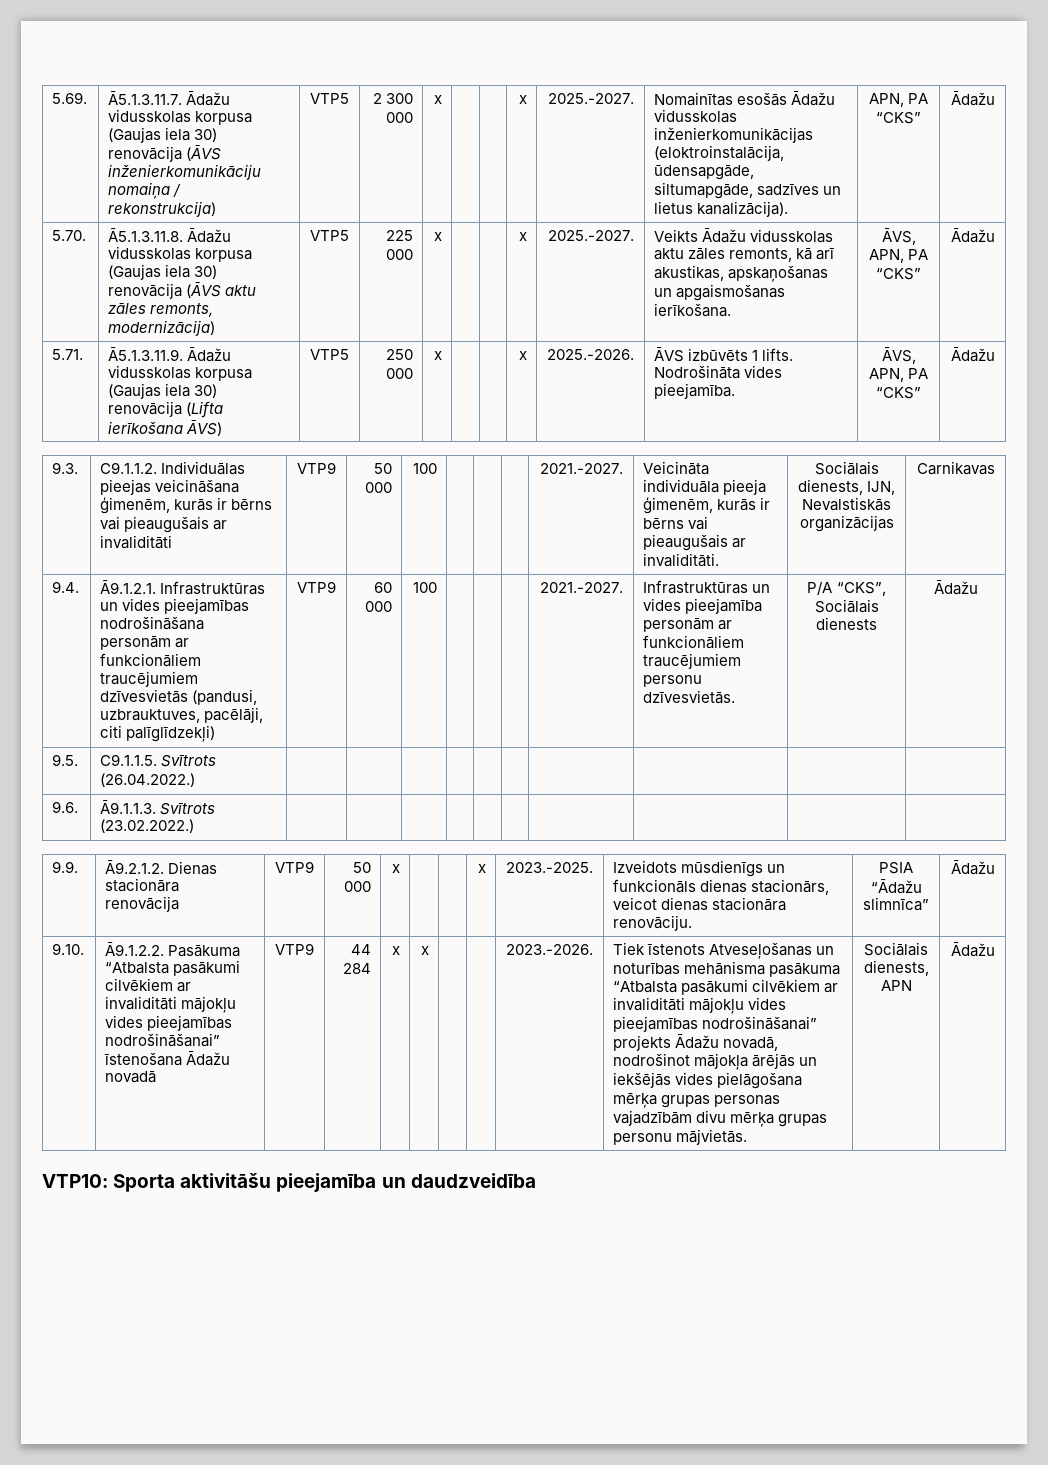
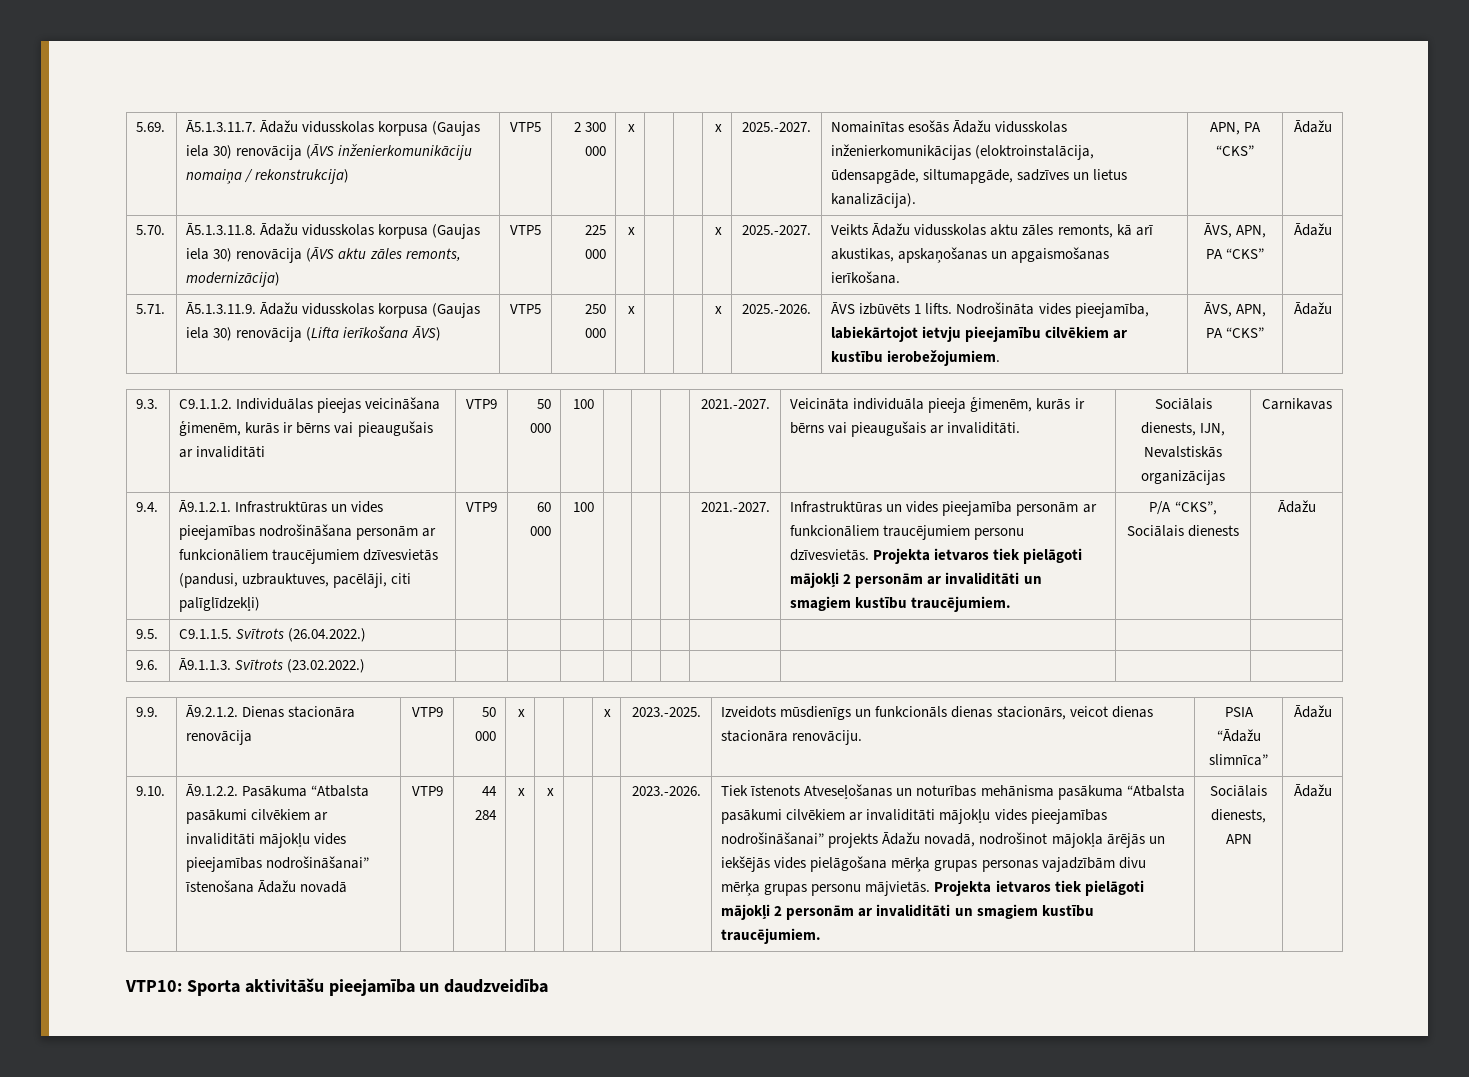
[654,383,736,399] pieejamība. -> [1074,303,1149,318] [831,326,1128,342] [831,350,1001,366] pieejamība, labiekārtojot ietvju pieejamību cilvēkiem ar kustību ierobežojumiem.
(736, 697) none -> [873,548,1083,564] [790,572,1042,588] [790,596,1012,612] Projekta ietvaros tiek pielāgoti mājokļi 2 personām ar invaliditāti un smagiem kustību traucējumiem.
(748, 1137) none -> [934,880,1144,896] [721,904,1094,920] [721,928,822,944] Projekta ietvaros tiek pielāgoti mājokļi 2 personām ar invaliditāti un smagiem kustību traucējumiem.

